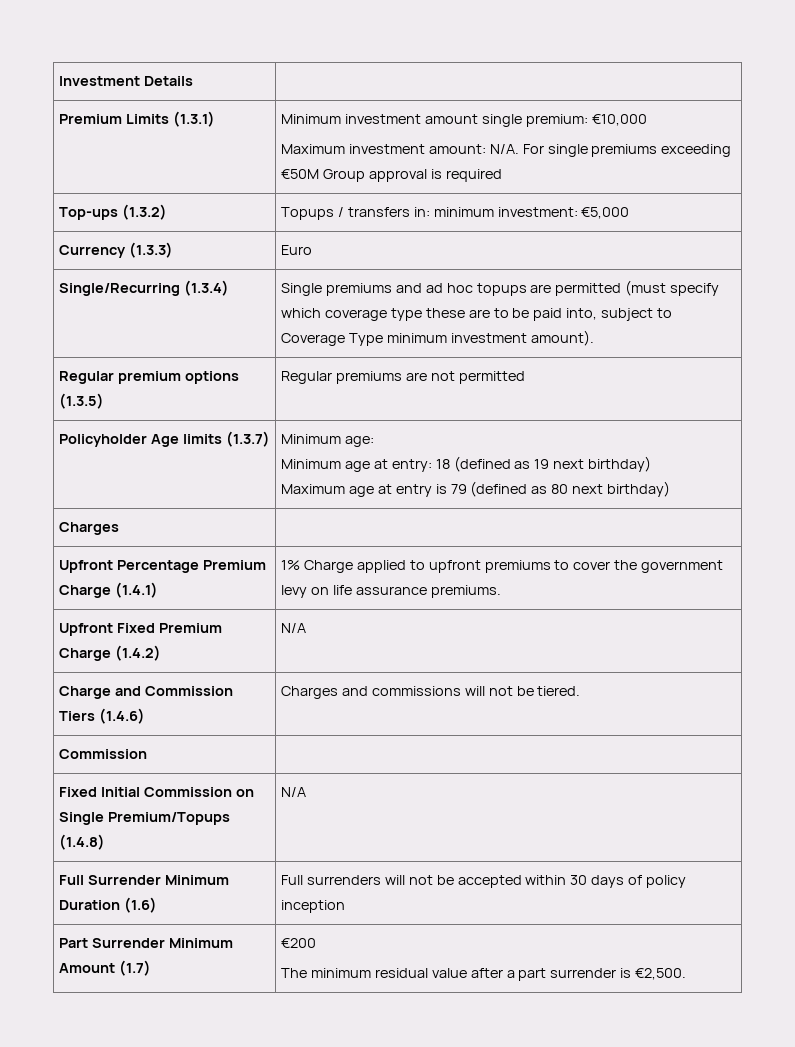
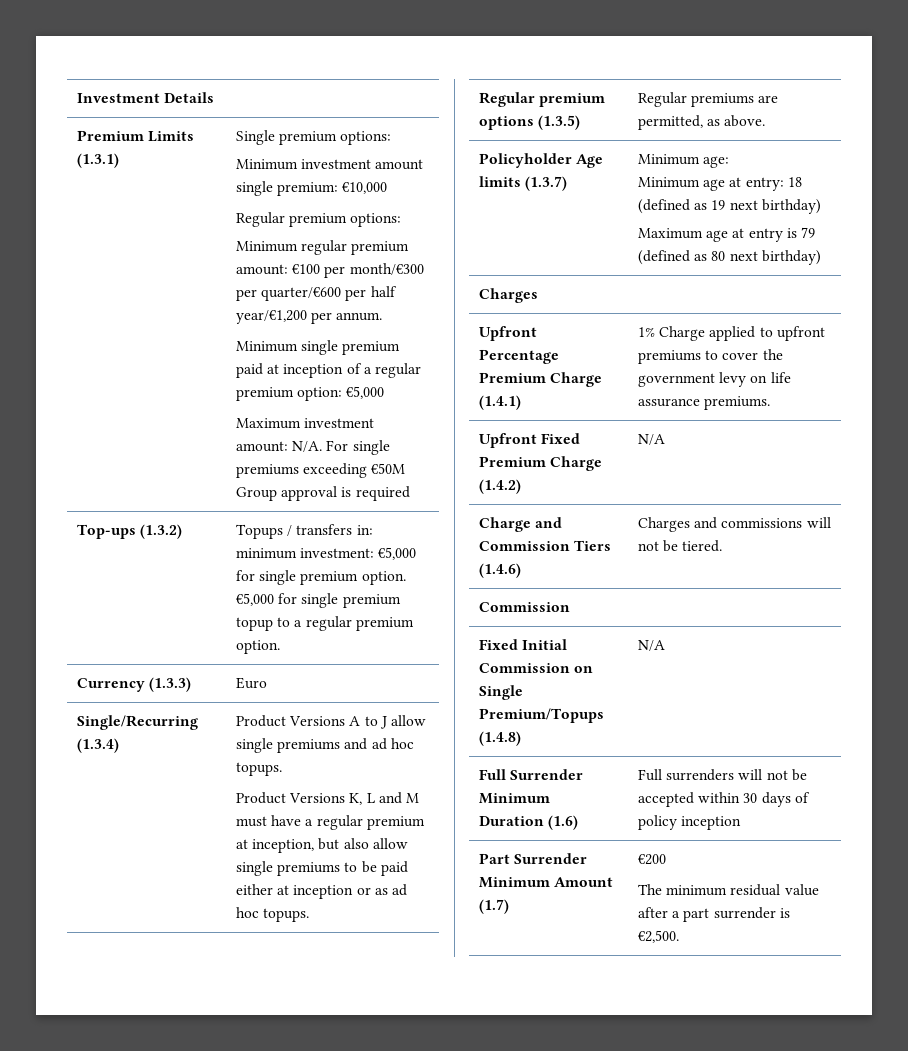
(215, 119) none -> [236,130,392,145] Single premium options: //
(647, 120) none -> [236,212,402,227] [236,240,410,255] [236,263,424,278] [236,286,397,301] [236,310,383,324] [236,340,401,355] [236,363,421,378] [236,386,385,401] // Regular premium options: // Minimum regular premium amount: €100 per month/€300 per quarter/€600 per half year/€1,200 per annum. // Minimum single premium paid at inception of a regular premium option: €5,000
(630, 213) none -> [236,570,406,585] [236,593,401,608] [236,616,414,631] [236,640,281,654] for single premium option. €5,000 for single premium topup to a regular premium option.
[280,280,720,296] [280,308,673,321] [280,330,594,346] Single premiums and ad hoc topups are permitted (must specify which coverage type these are to be paid into, subject to Coverage Type minimum investment amount). -> [236,715,426,729] [236,738,414,753] [236,762,283,776] [236,792,419,805] [236,815,425,830] [236,838,408,853] [236,861,408,876] [236,884,407,899] [236,907,310,922] Product Versions A to J allow single premiums and ad hoc topups. // Product Versions K, L and M must have a regular premium at inception, but also allow single premiums to be paid either at inception or as ad hoc topups.
[430,371,525,384] not permitted -> [638,115,766,130] permitted, as above.

